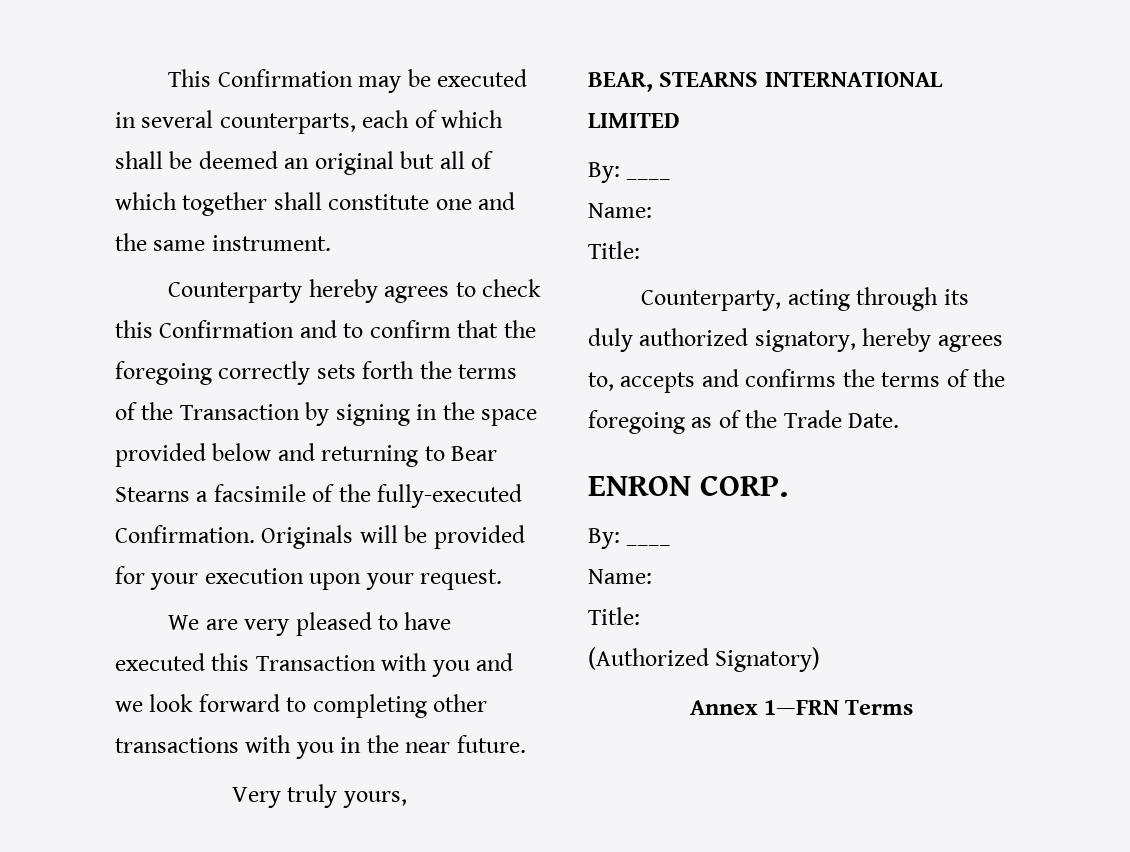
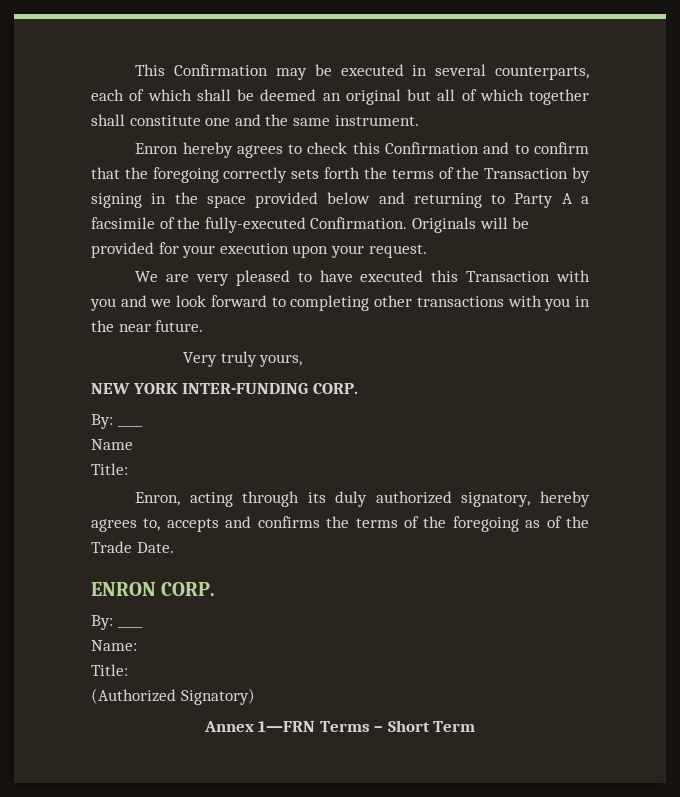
[168,282,303,303] Counterparty -> [135,143,179,154] Enron
[451,446,498,461] [115,487,190,502] Bear Stearns -> [514,193,573,208] Party A
[588,72,943,92] [588,113,680,128] [588,162,671,183] [588,203,652,218] [588,241,640,259] [641,290,782,311] BEAR, STEARNS INTERNATIONAL LIMITED // By: ____ // Name: // Title: // Counterparty, -> [91,383,358,394] [91,414,143,429] [91,439,133,450] [91,463,128,475] [135,492,181,506] NEW YORK INTER-FUNDING CORP. // By: ____ // Name // Title: // Enron,
(914, 707) none -> [374,720,476,732] – Short Term

